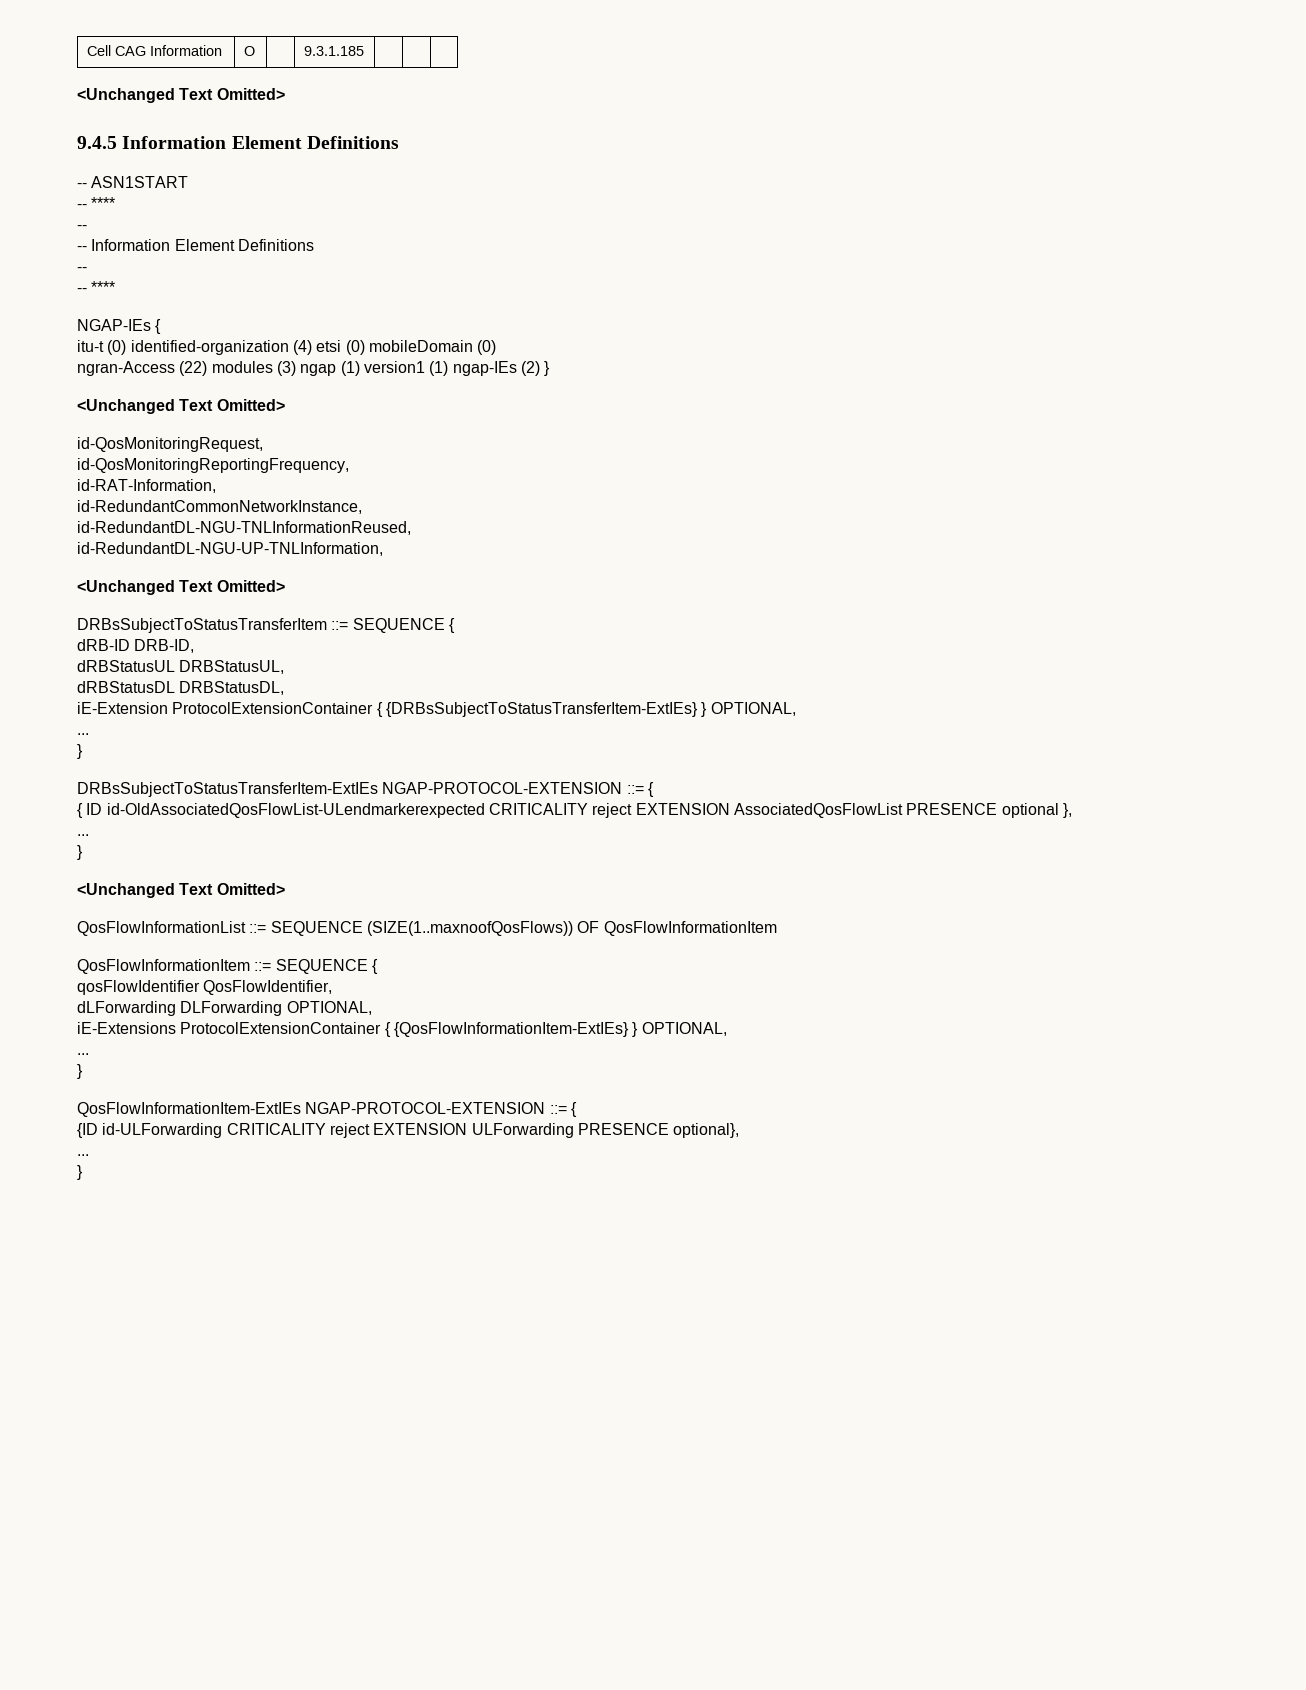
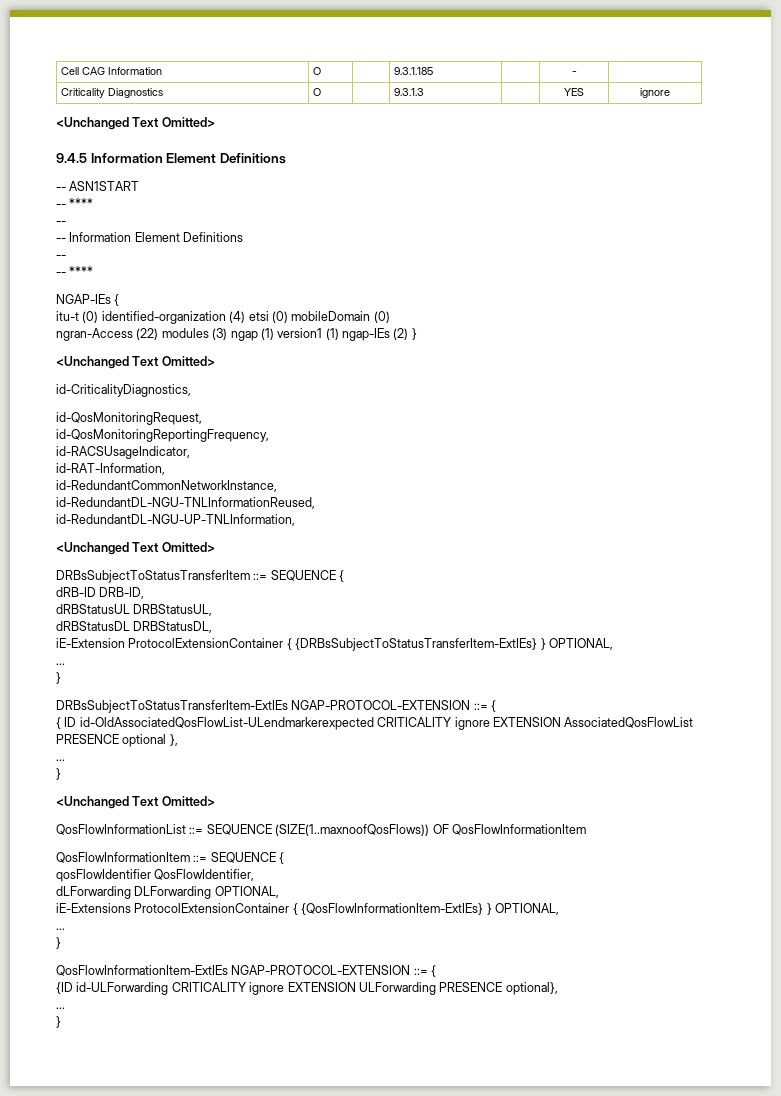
(364, 51) | -> [571,71,577,75] [61,88,164,98] [313,88,322,96] [394,88,425,96] [564,88,584,96] [640,88,670,98] - | // Criticality Diagnostics | O | | 9.3.1.3 | | YES | ignore
(285, 405) none -> [56,384,191,397] // id-CriticalityDiagnostics,
(349, 465) none -> [56,446,190,459] // id-RACSUsageIndicator,
[592,803,633,818] reject -> [454,717,490,730] ignore
[329,1123,370,1138] reject -> [249,982,285,995] ignore

